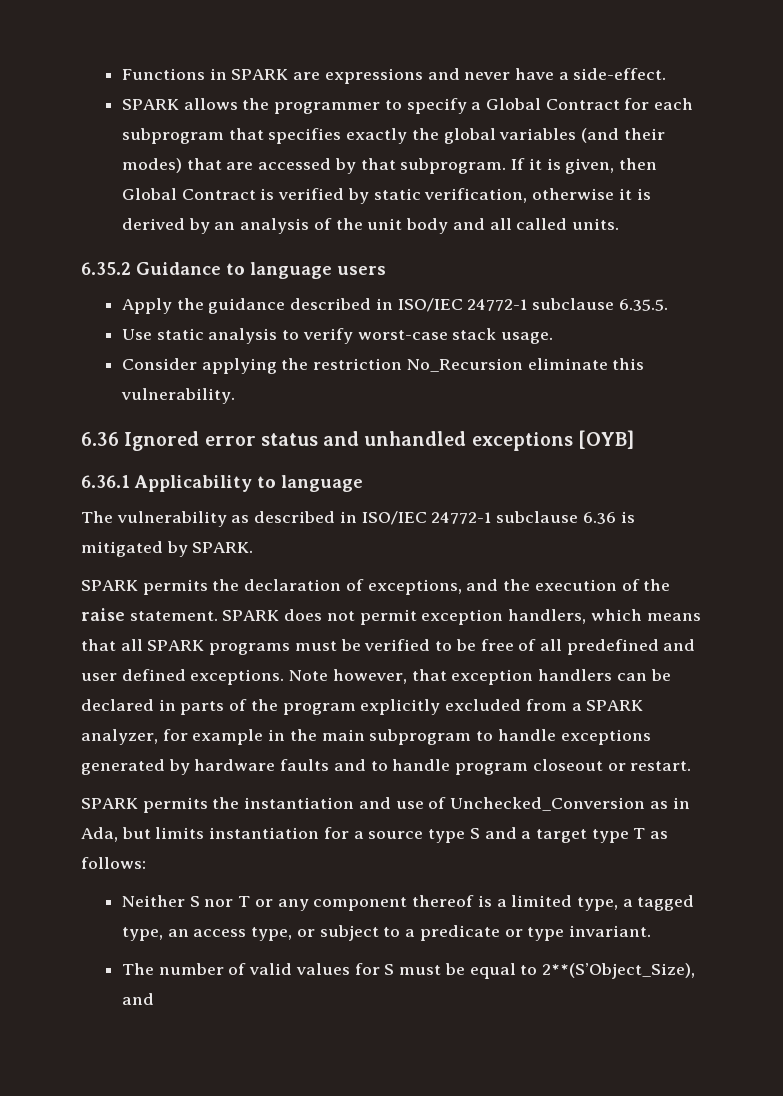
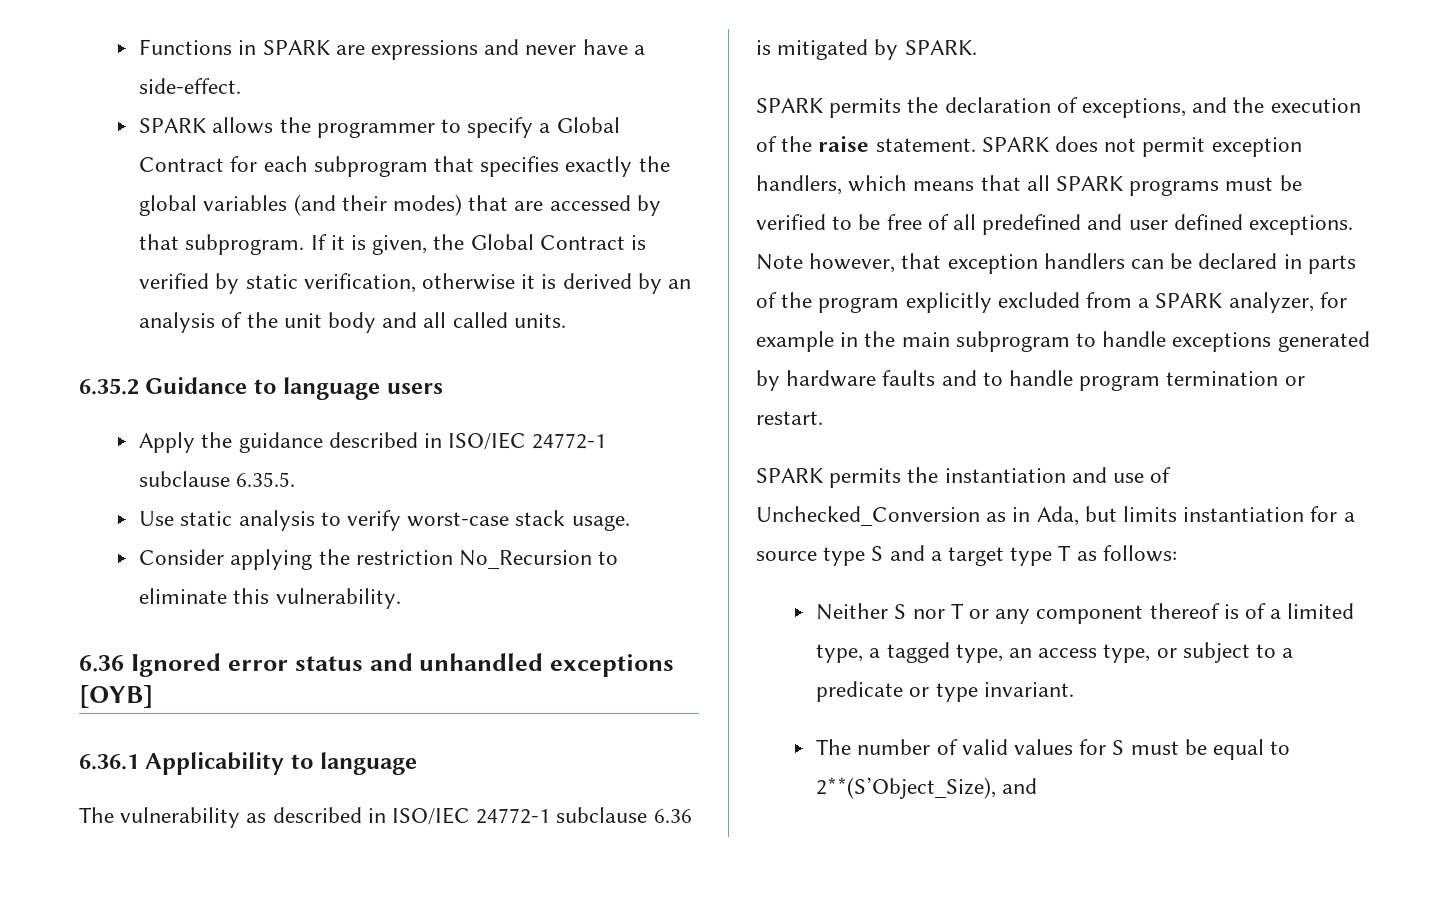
[618,158,657,170] then -> [433,234,465,250] the
(523, 365) none -> [598,551,619,565] to
[532,759,603,771] closeout -> [1166,371,1279,386] termination
(492, 901) none -> [1245,603,1267,619] of

